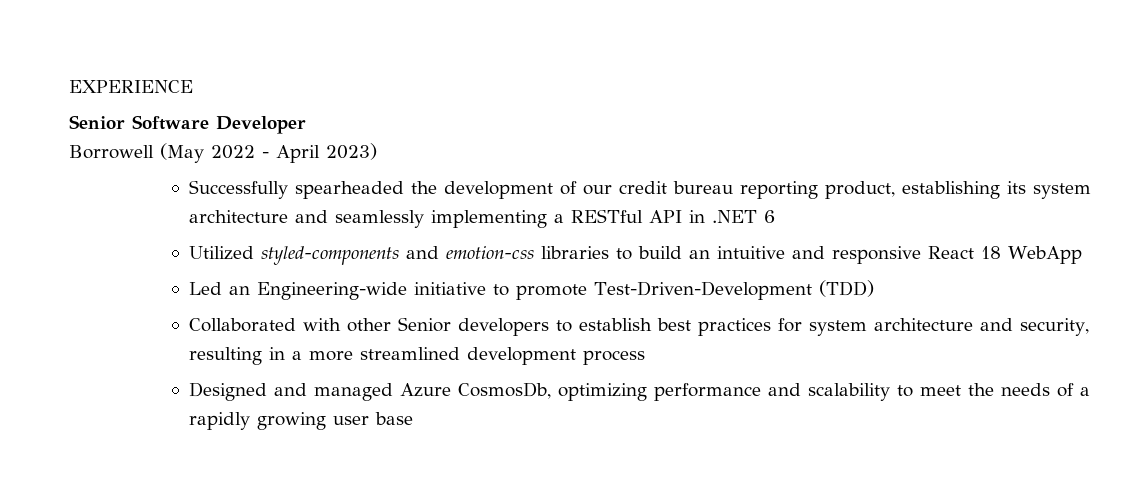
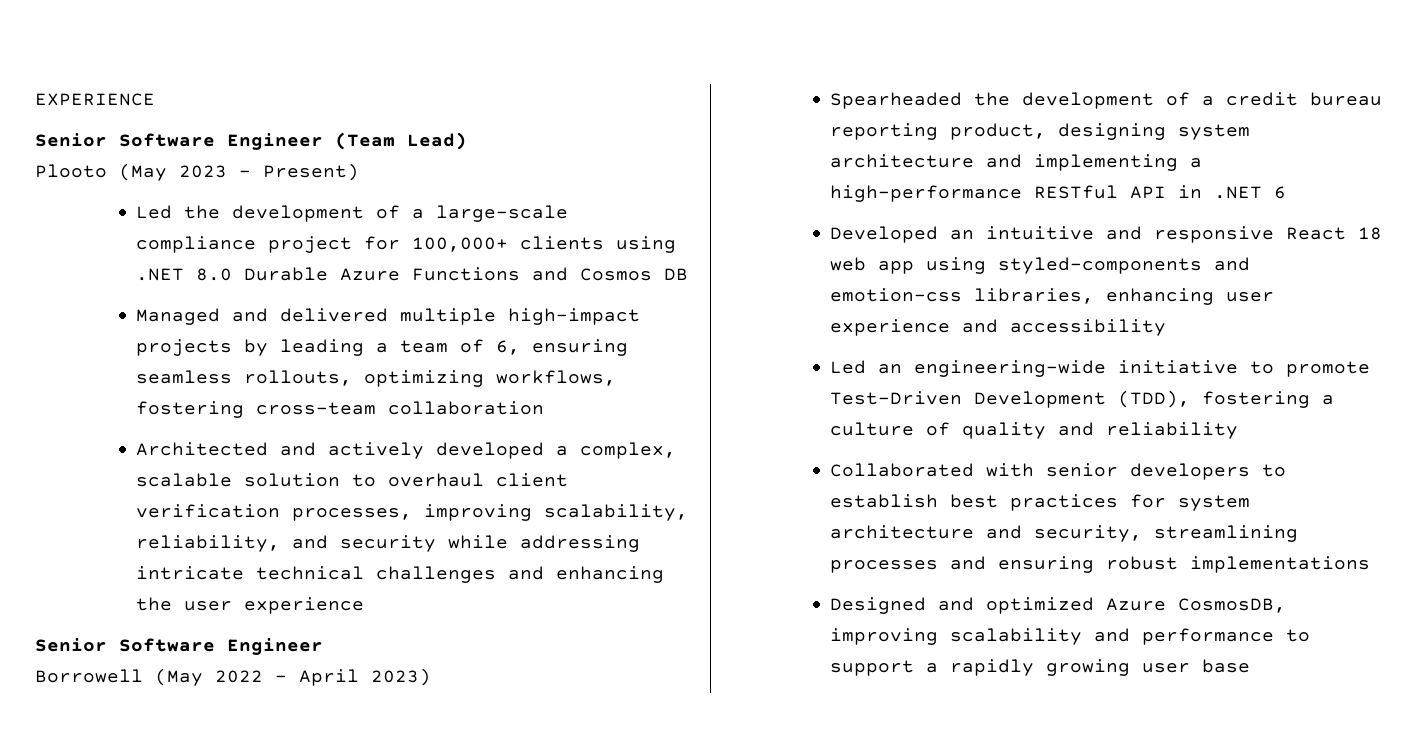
[216,116,306,134] Developer -> [227,132,467,150] [35,163,359,181] [136,205,569,222] [136,236,677,253] [136,267,689,281] [136,308,641,325] [136,339,629,356] [136,370,617,387] [136,401,545,418] [136,442,677,459] [136,473,569,487] [136,504,689,521] [136,535,641,552] [136,566,665,583] [136,597,365,614] [35,638,323,655] Engineer (Team Lead) // Plooto (May 2023 - Present) // Led the development of a large-scale compliance project for 100,000+ clients using .NET 8.0 Durable Azure Functions and Cosmos DB // Managed and delivered multiple high-impact projects by leading a team of 6, ensuring seamless rollouts, optimizing workflows, fostering cross-team collaboration // Architected and actively developed a complex, scalable solution to overhaul client verification processes, improving scalability, reliability, and security while addressing intricate technical challenges and enhancing the user experience // Senior Software Engineer
[188,180,612,199] Successfully spearheaded the development of our -> [830,92,1215,109] Spearheaded the development of a
[901,181,1091,199] [188,210,424,228] establishing its system architecture and seamlessly -> [1058,123,1251,140] [830,154,1023,168] designing system architecture and
(564, 218) none -> [830,185,1023,202] high-performance
[188,246,682,265] Utilized styled-components and emotion-css libraries to build -> [830,226,939,243] Developed
[1007,246,1082,264] WebApp -> [830,257,1251,274] [830,288,1275,305] [830,319,1167,336] web app using styled-components and emotion-css libraries, enhancing user experience and accessibility
[256,282,407,300] Engineering-wide -> [914,360,1107,377] engineering-wide
[593,280,874,300] Test-Driven-Development (TDD) -> [830,390,1335,408] [830,422,1239,439] Test-Driven Development (TDD), fostering a culture of quality and reliability
[346,317,451,332] other Senior -> [1046,463,1119,477] senior
[188,347,645,365] [188,382,1074,401] resulting in a more streamlined development process // Designed and managed Azure CosmosDb, optimizing performance and scalability to meet the needs of -> [1154,525,1299,542] [830,556,1371,573] [830,597,1287,614] [830,628,1311,645] [830,660,915,676] streamlining processes and ensuring robust implementations // Designed and optimized Azure CosmosDB, improving scalability and performance to support

